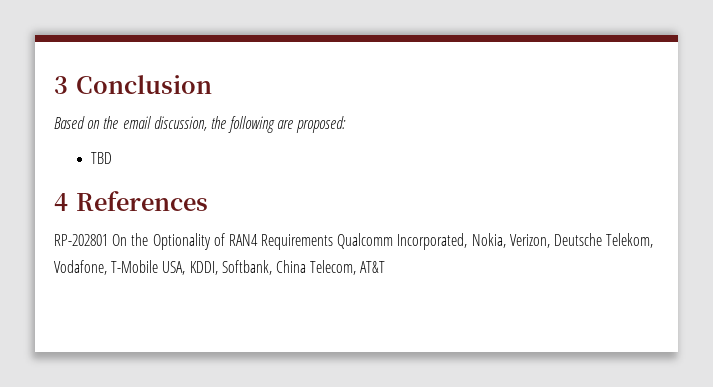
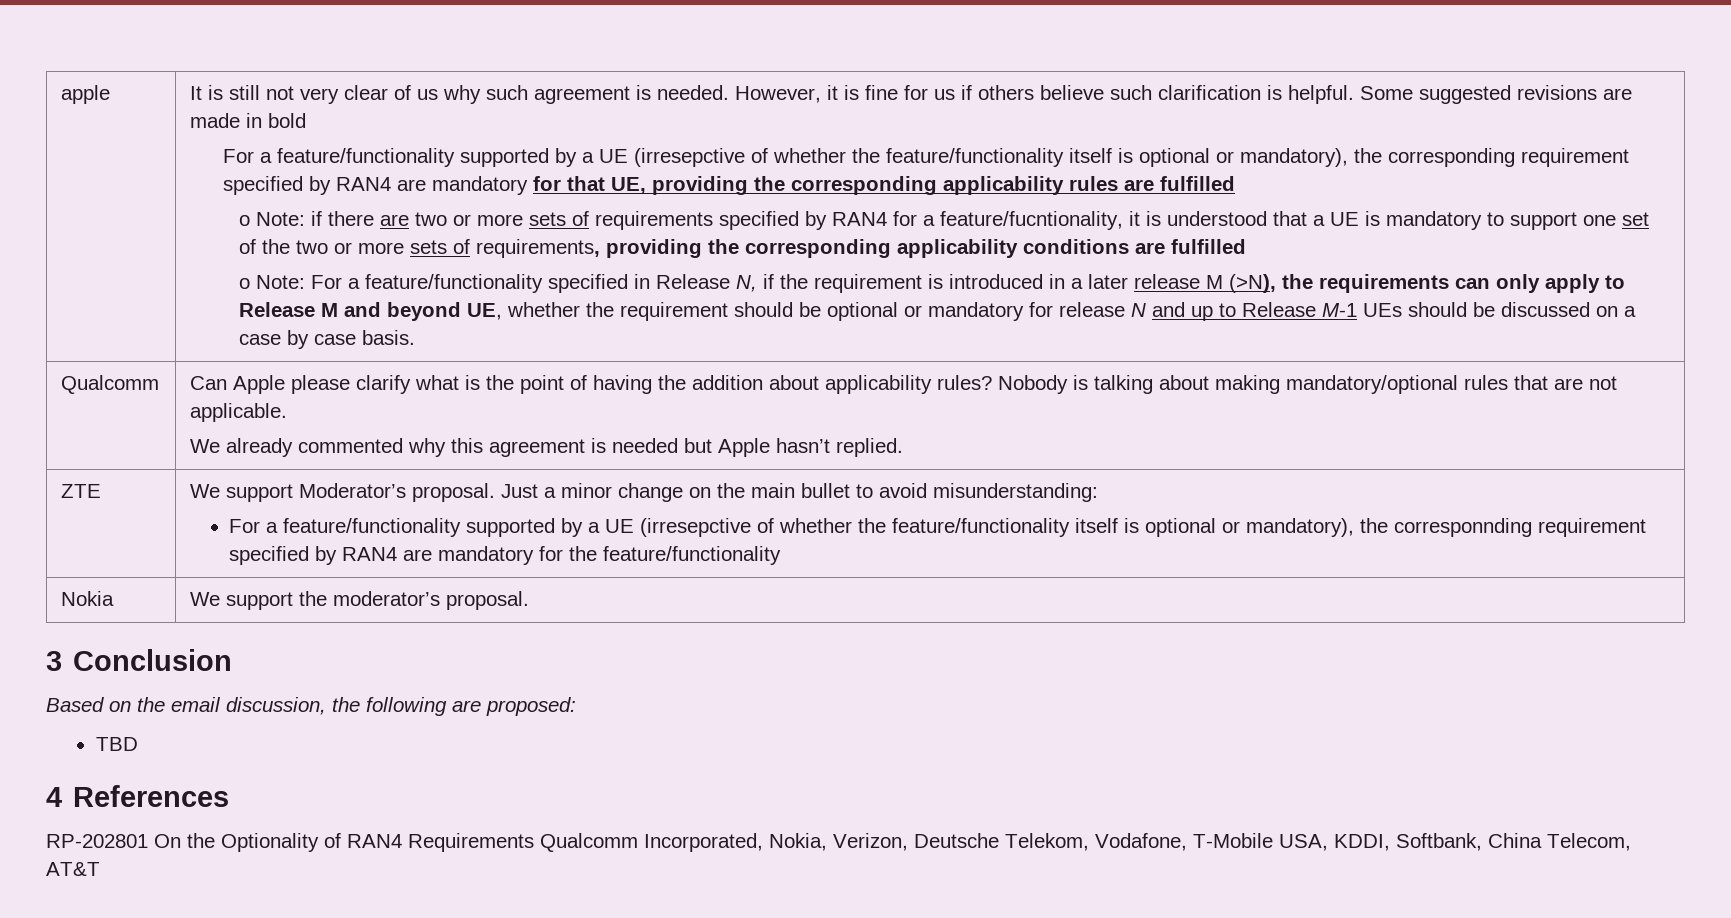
(54, 85) none -> [61,85,111,104] [190,85,1633,104] [190,113,307,128] [222,148,1629,167] [222,176,1235,195] [239,211,1650,230] [239,239,1247,258] [239,274,1626,293] [239,302,1637,321] [239,330,416,349] [61,375,160,394] [190,375,1618,394] [190,403,288,422] [190,438,904,457] [61,484,102,498] [190,483,1099,502] [229,518,1647,537] [229,546,782,565] [61,591,115,606] [190,591,530,610] apple | It is still not very clear of us why such agreement is needed. However, it is fine for us if others believe such clarification is helpful. Some suggested revisions are made in bold // For a feature/functionality supported by a UE (irresepctive of whether the feature/functionality itself is optional or mandatory), the corresponding requirement specified by RAN4 are mandatory for that UE, providing the corresponding applicability rules are fulfilled // o Note: if there are two or more sets of requirements specified by RAN4 for a feature/fucntionality, it is understood that a UE is mandatory to support one set of the two or more sets of requirements, providing the corresponding applicability conditions are fulfilled // o Note: For a feature/functionality specified in Release N, if the requirement is introduced in a later release M (>N), the requirements can only apply to Release M and beyond UE, whether the requirement should be optional or mandatory for release N and up to Release M-1 UEs should be discussed on a case by case basis. // Qualcomm | Can Apple please clarify what is the point of having the addition about applicability rules? Nobody is talking about making mandatory/optional rules that are not applicable. // We already commented why this agreement is needed but Apple hasn’t replied. // ZTE | We support Moderator’s proposal. Just a minor change on the main bullet to avoid misunderstanding: // For a feature/functionality supported by a UE (irresepctive of whether the feature/functionality itself is optional or mandatory), the corresponnding requirement specified by RAN4 are mandatory for the feature/functionality // Nokia | We support the moderator’s proposal. //

